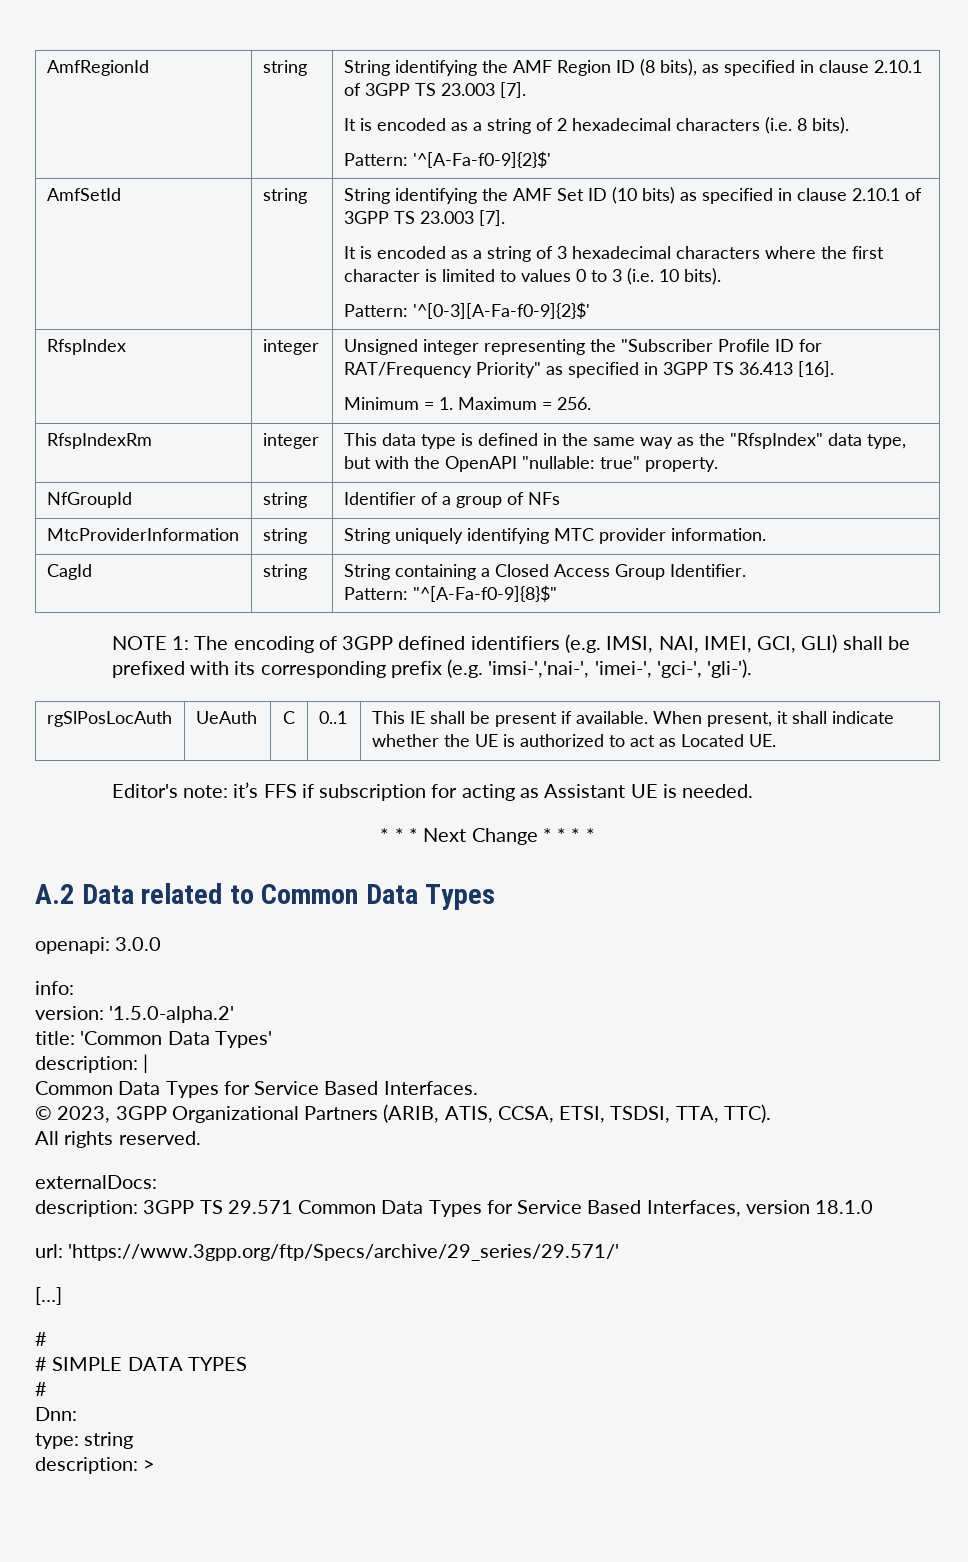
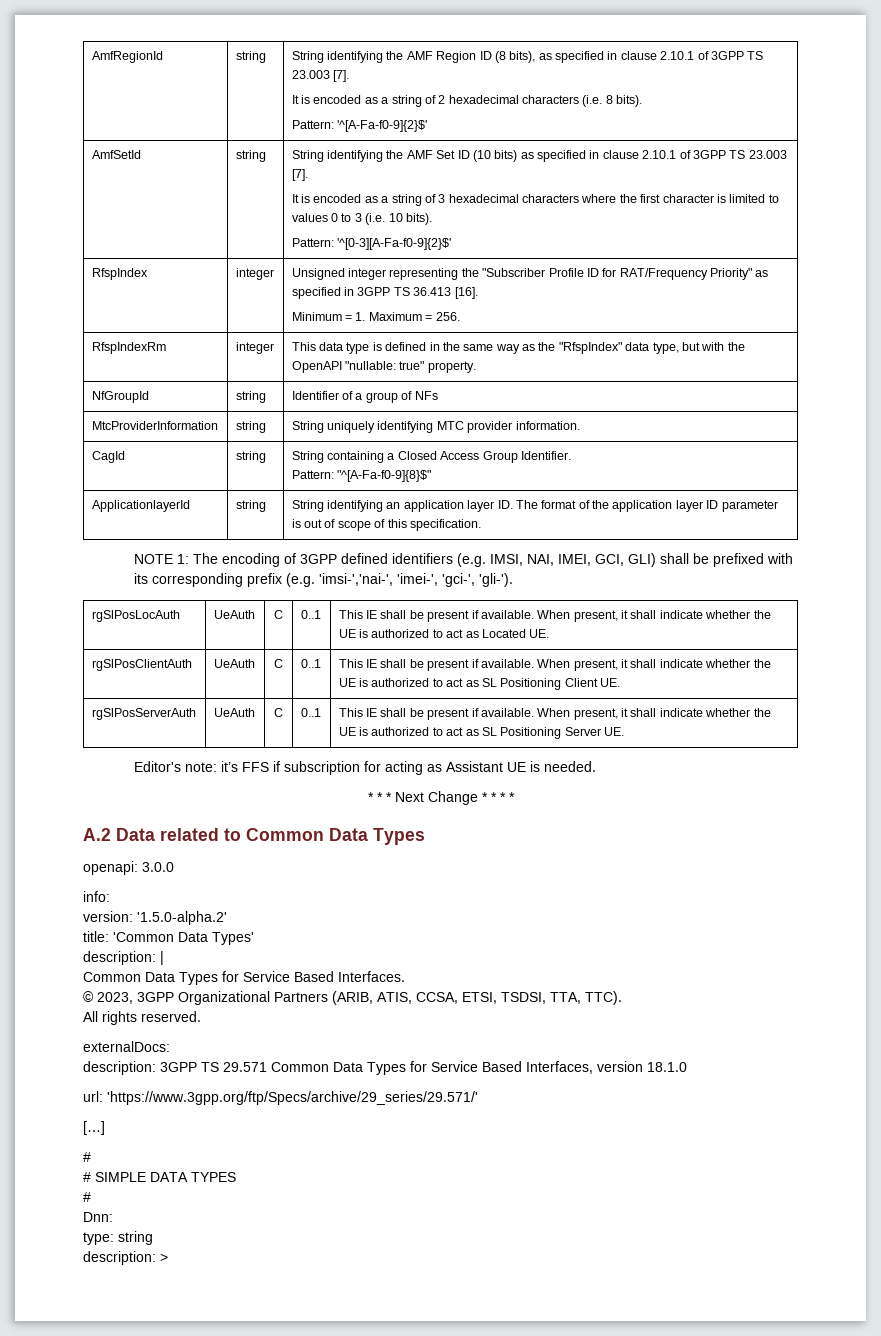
(557, 593) none -> [91,500,190,512] [235,500,266,512] [291,500,778,512] [291,519,481,531] // ApplicationlayerId | string | String identifying an application layer ID. The format of the application layer ID parameter is out of scope of this specification.
(776, 740) none -> [91,659,192,671] [213,659,255,668] [274,659,283,668] [300,659,321,668] [338,659,771,671] [338,678,621,690] [91,708,196,720] [213,708,255,717] [274,708,283,717] [300,708,321,717] [338,708,771,720] [338,727,625,739] // rgSlPosClientAuth | UeAuth | C | 0..1 | This IE shall be present if available. When present, it shall indicate whether the UE is authorized to act as SL Positioning Client UE. // rgSlPosServerAuth | UeAuth | C | 0..1 | This IE shall be present if available. When present, it shall indicate whether the UE is authorized to act as SL Positioning Server UE.

